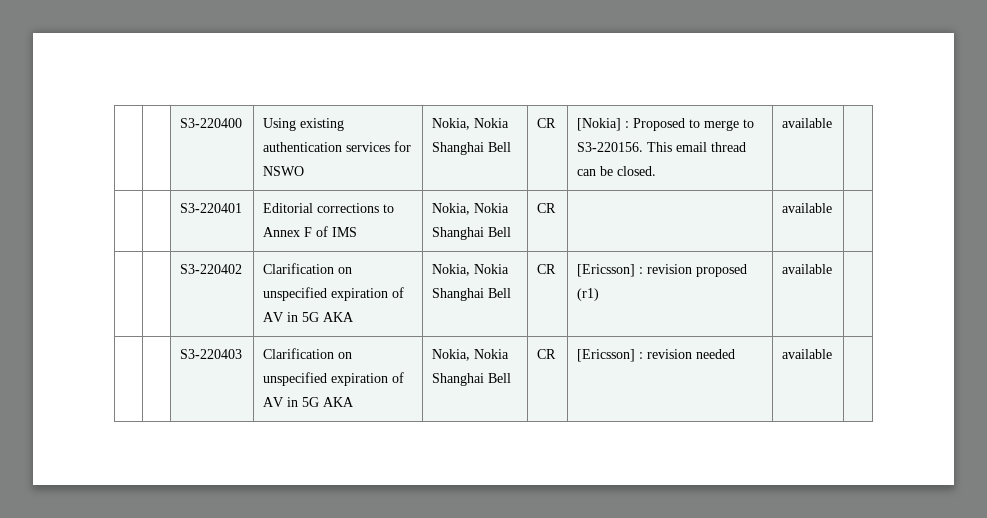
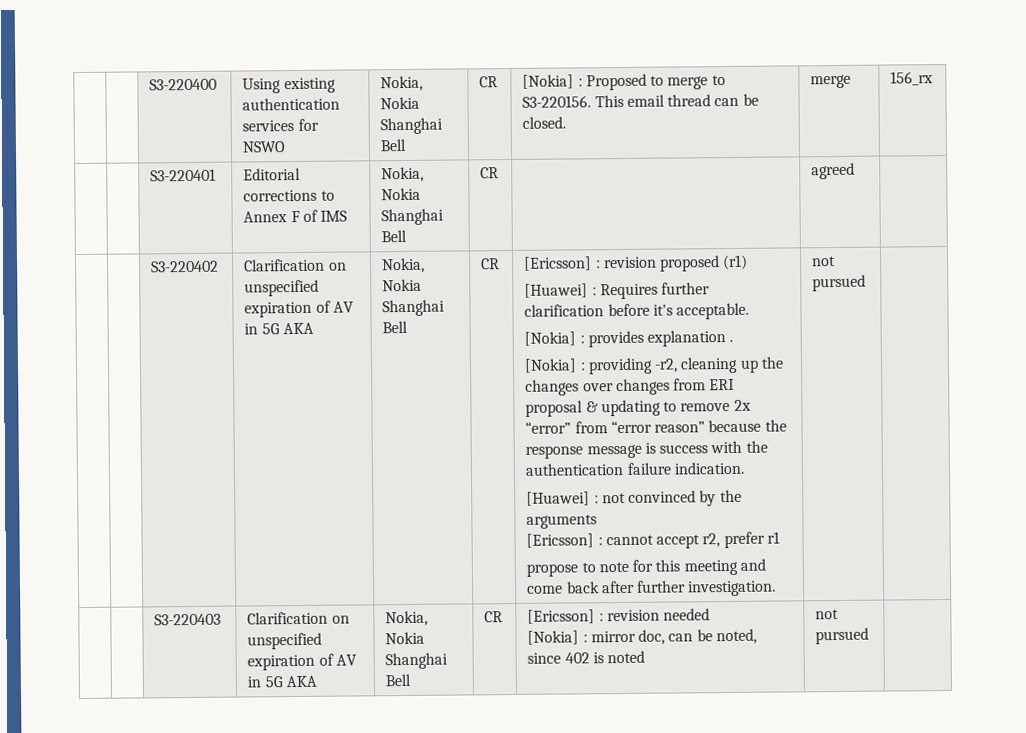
[782,118,833,128] available | -> [810,74,852,89] [890,71,934,86] merge | 156_rx
[782,203,833,213] available -> [811,162,856,180] agreed
[782,264,833,274] | available -> [524,282,711,300] [524,302,750,320] [524,330,734,348] [524,356,785,375] [525,378,736,396] [525,399,751,417] [525,419,787,434] [525,440,768,459] [525,461,745,476] [526,489,742,507] [526,514,598,529] [526,531,781,549] [526,558,767,577] [527,580,777,597] [811,256,837,267] [812,274,867,292] // [Huawei] : Requires further clarification before it's acceptable. // [Nokia] : provides explanation . // [Nokia] : providing -r2, cleaning up the changes over changes from ERI proposal & updating to remove 2x “error” from “error reason” because the response message is success with the authentication failure indication. // [Huawei] : not convinced by the arguments // [Ericsson] : cannot accept r2, prefer r1 // propose to note for this meeting and come back after further investigation. | not pursued
[782,349,833,359] | available -> [527,628,758,645] [527,650,646,664] [815,608,840,620] [815,627,870,645] // [Nokia] : mirror doc, can be noted, since 402 is noted | not pursued

